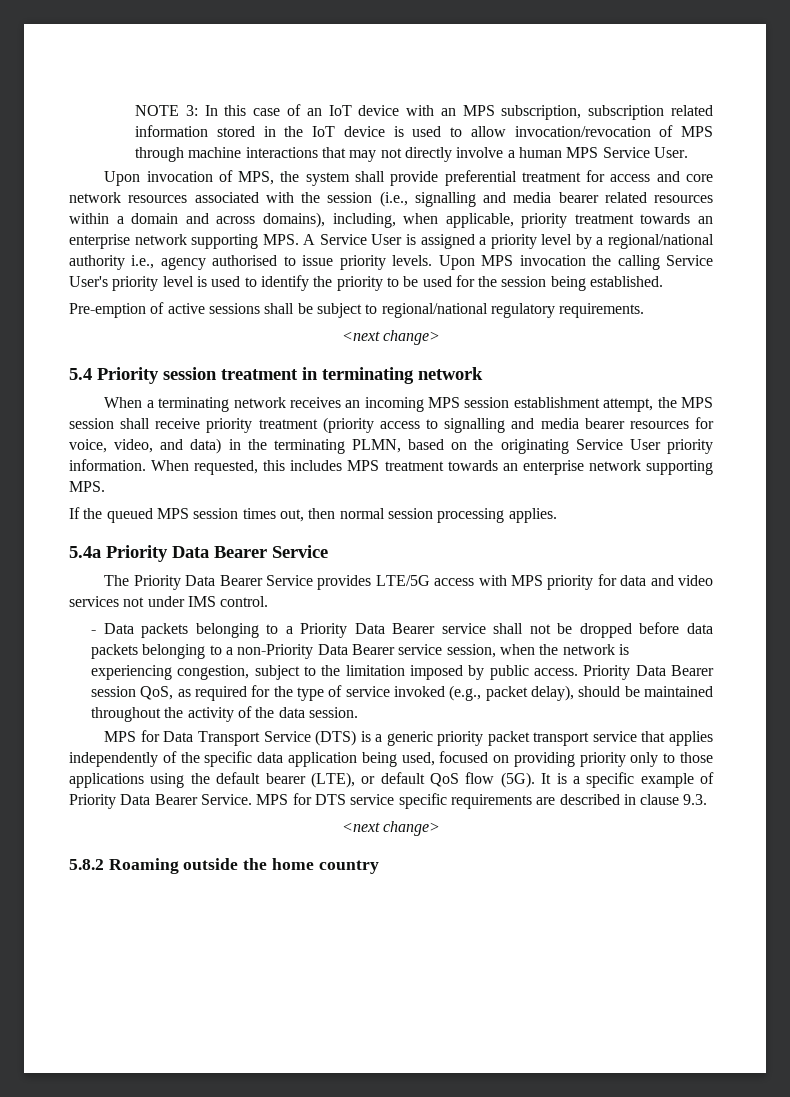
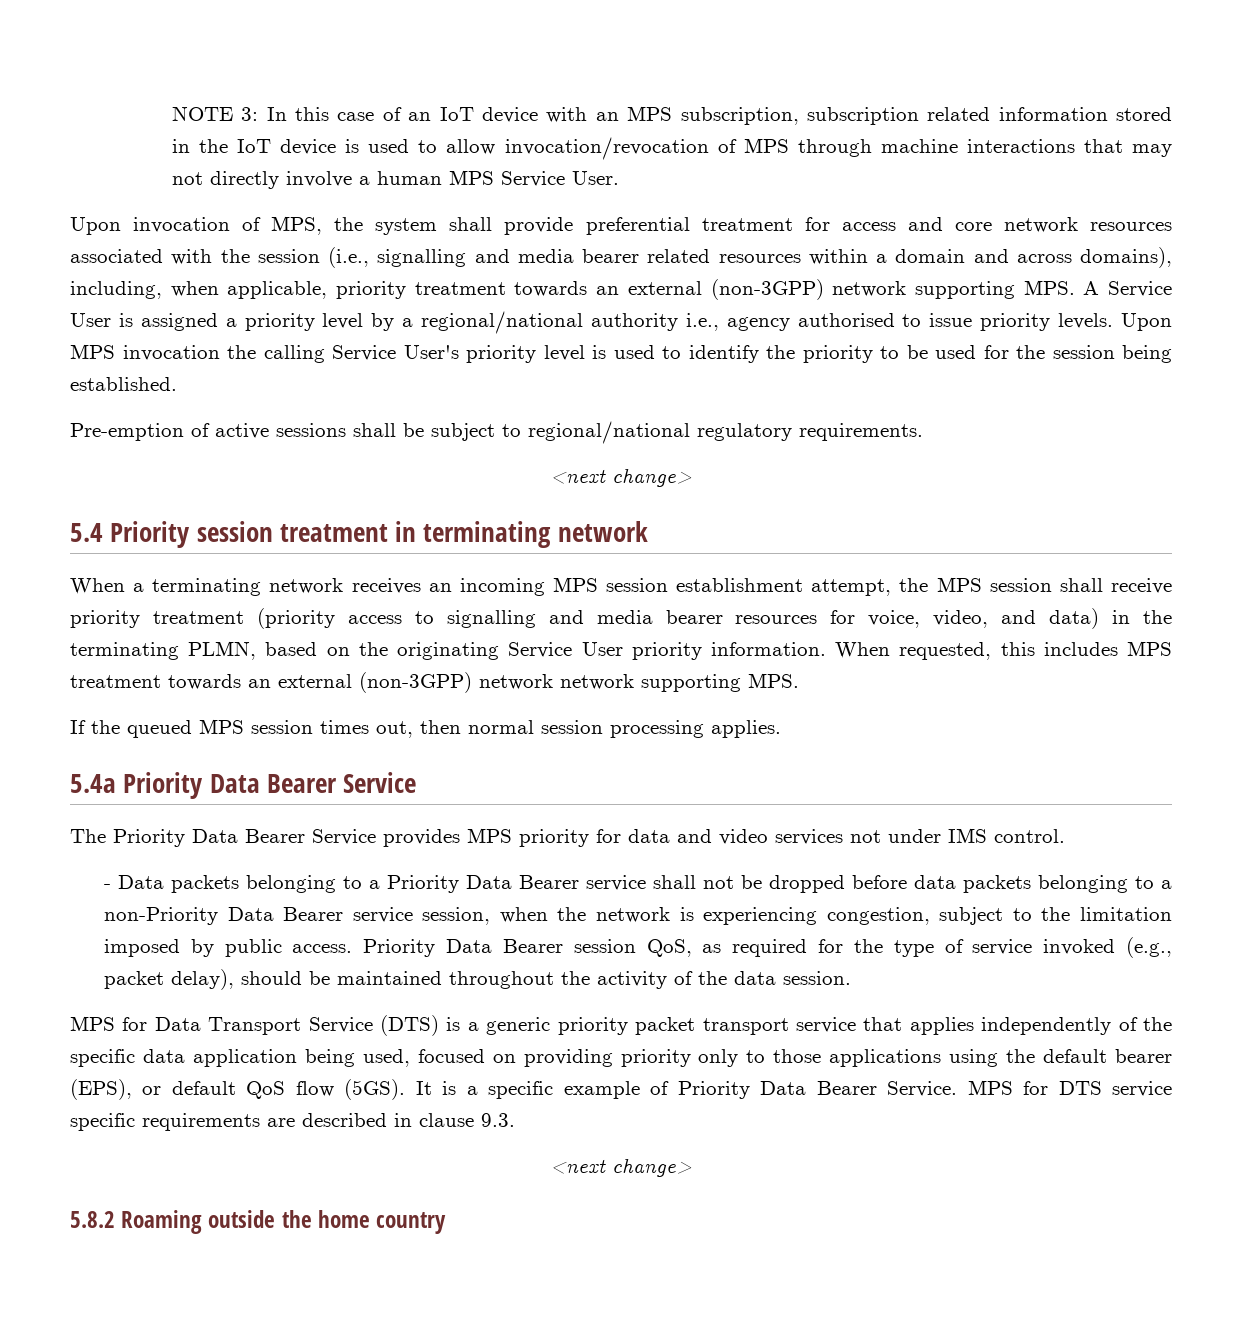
[69,234,130,249] enterprise -> [627,279,824,300] external (non-3GPP)
[522,460,584,475] enterprise -> [278,672,553,693] external (non-3GPP) network
[375,575,507,586] LTE/5G access with -> (460, 838) none
[310,772,355,788] (LTE), -> [70,1079,132,1100] (EPS),
[500,772,535,788] (5G). -> [344,1079,406,1100] (5GS).

